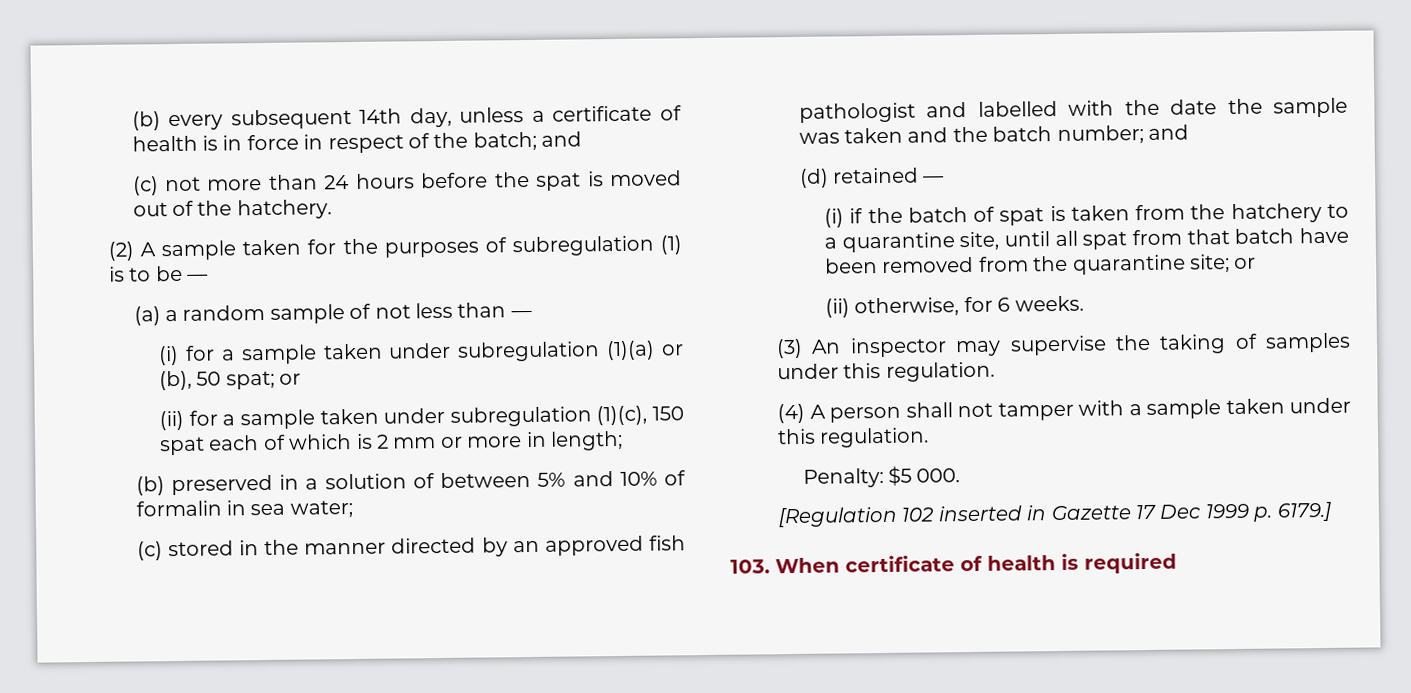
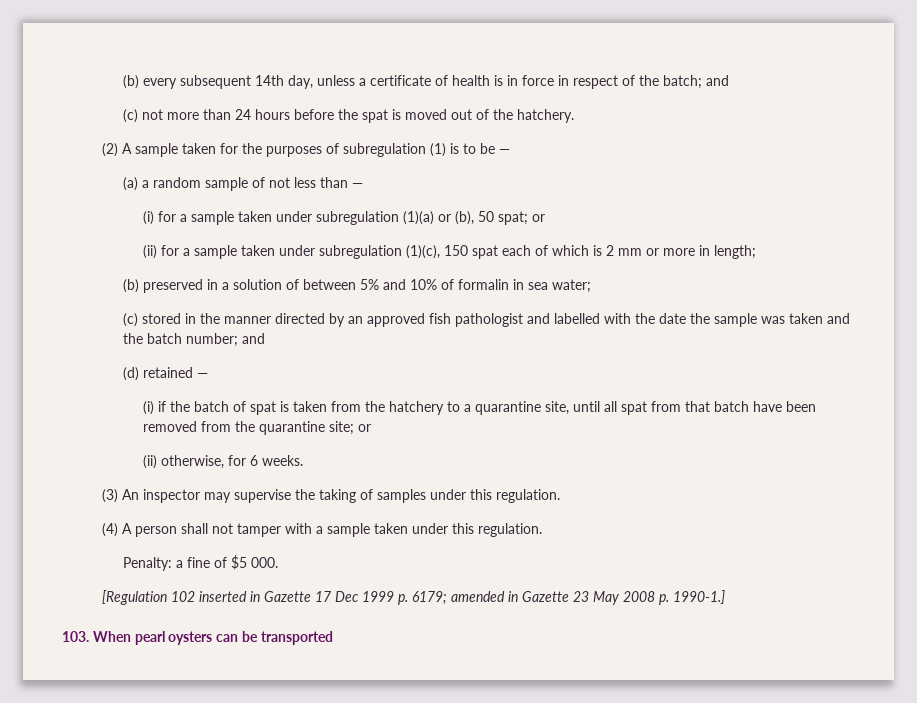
(884, 477) none -> [175,557,227,568] a fine of
[1276,501,1333,522] [730,552,1177,574] 6179.] // 103. When certificate of health is required -> [412,590,726,605] [62,631,333,645] 6179; amended in Gazette 23 May 2008 p. 1990-1.] // 103. When pearl oysters can be transported

